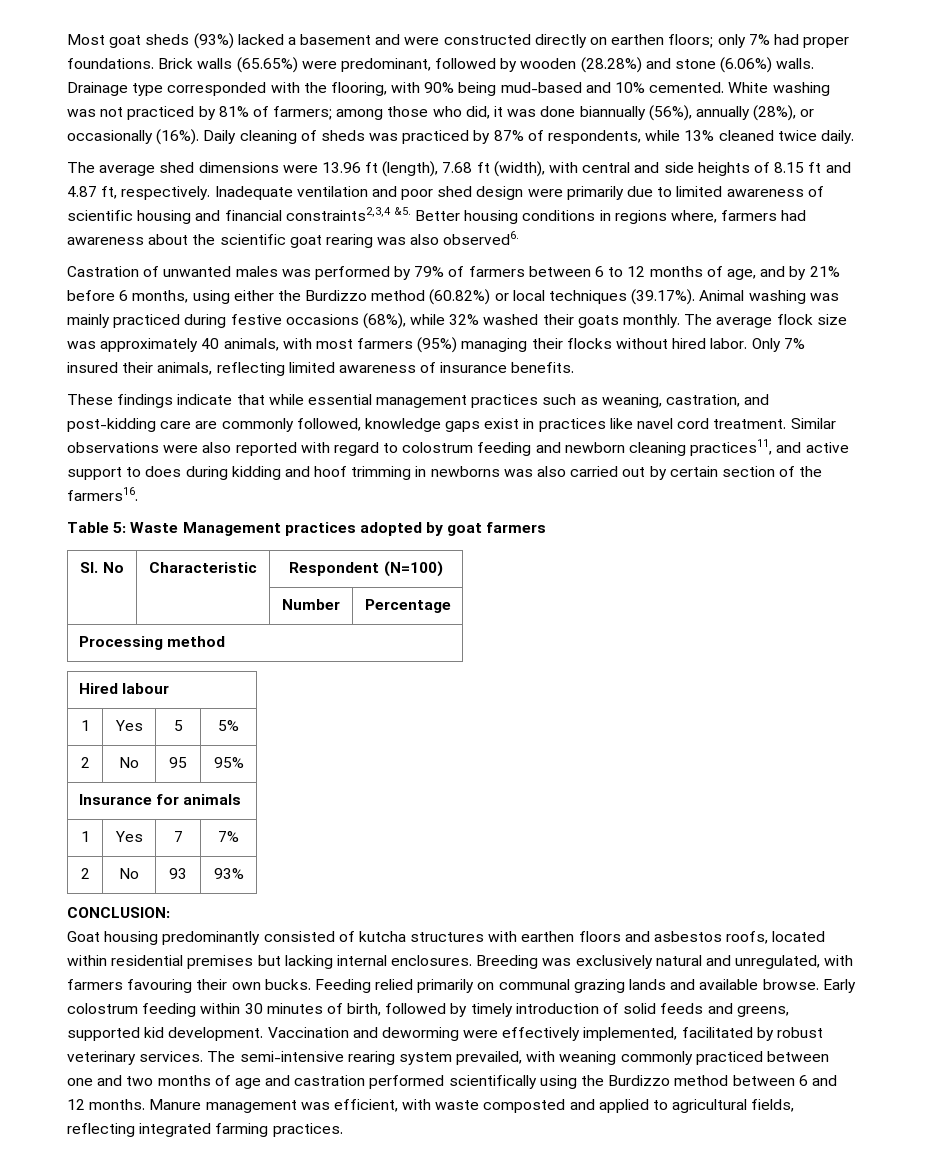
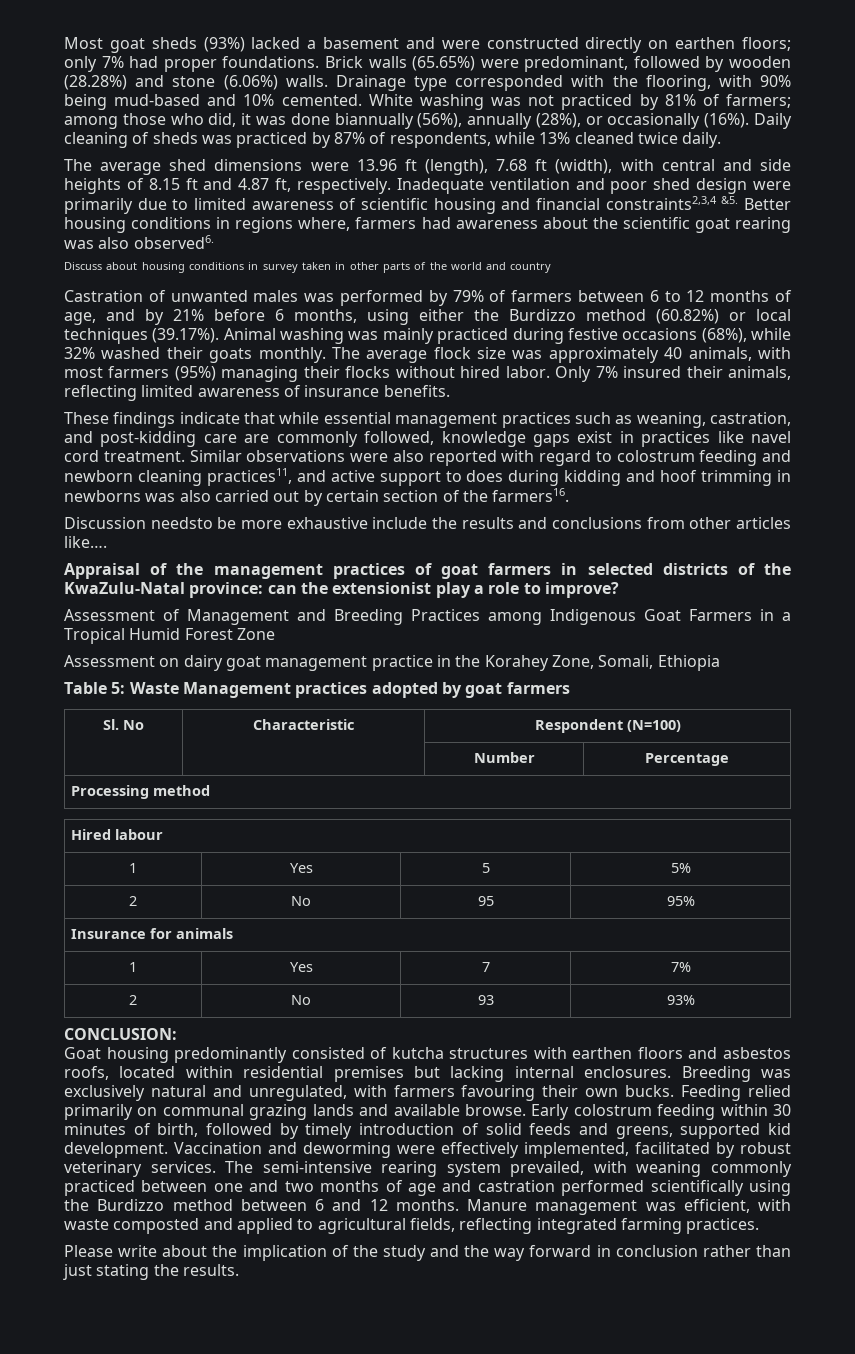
(520, 238) none -> [64,262,552,273] // Discuss about housing conditions in survey taken in other parts of the world and country
(138, 494) none -> [64,517,791,529] [64,536,107,548] [64,563,791,579] [64,582,619,598] [64,609,791,625] [64,628,275,644] [64,655,720,671] // Discussion needsto be more exhaustive include the results and conclusions from other articles like…. // Appraisal of the management practices of goat farmers in selected districts of the KwaZulu-Natal province: can the extensionist play a role to improve? // Assessment of Management and Breeding Practices among Indigenous Goat Farmers in a Tropical Humid Forest Zone // Assessment on dairy goat management practice in the Korahey Zone, Somali, Ethiopia
(343, 1130) none -> [64,1245,791,1261] [63,1264,239,1280] // Please write about the implication of the study and the way forward in conclusion rather than just stating the results.

